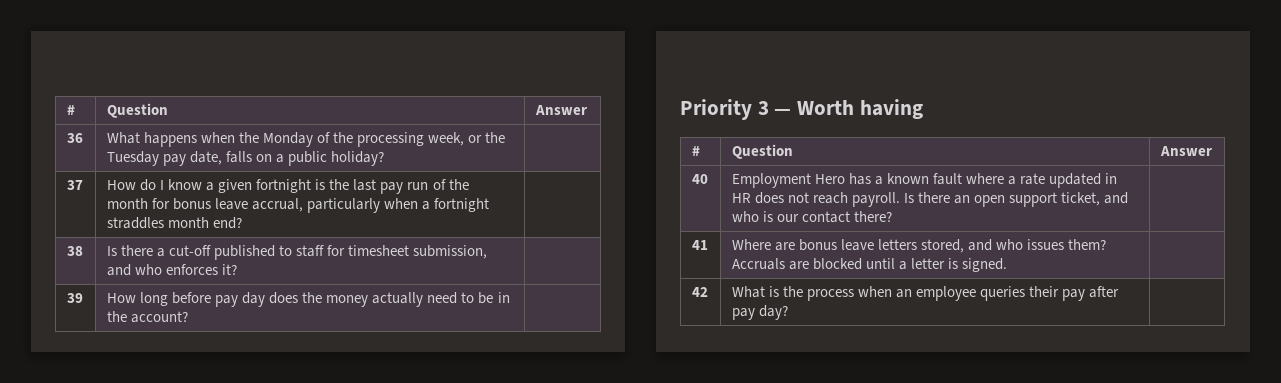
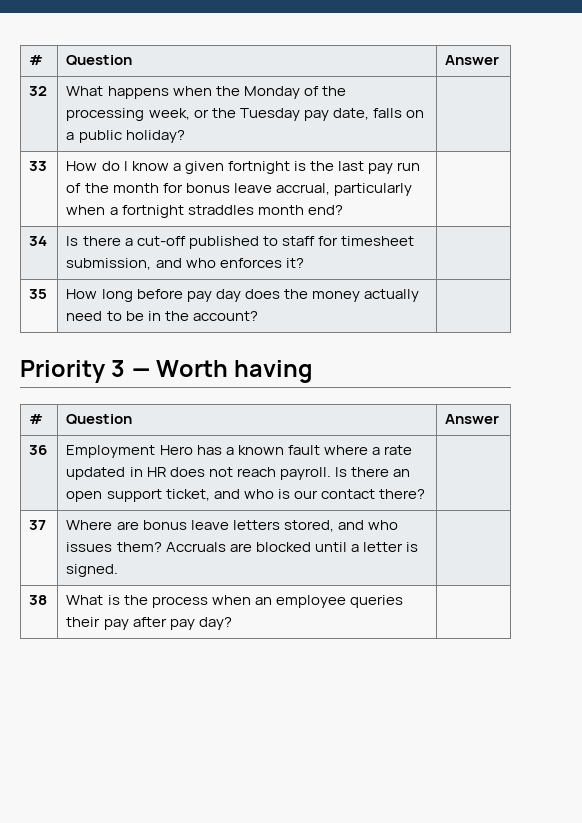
[66,105,75,115] [106,103,168,118] [534,105,587,115] [66,133,83,143] # | Question | Answer // 36 -> [29,55,44,65] [66,55,133,66] [445,55,500,65] [29,86,48,96] # | Question | Answer // 32
[66,180,83,190] 37 -> [29,161,48,171] 33
[66,246,83,256] 38 -> [29,236,48,246] 34
[66,293,83,303] 39 -> [29,289,48,299] 35
[691,174,708,184] 40 -> [29,445,48,455] 36
[691,240,708,250] 41 -> [29,520,47,530] 37
[691,287,708,297] 42 -> [29,595,48,605] 38

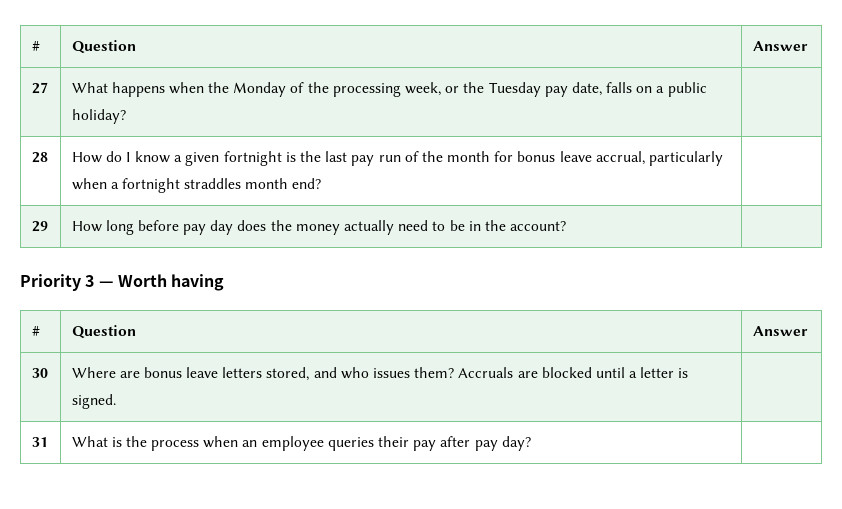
[29,55,44,65] [66,55,133,66] [445,55,500,65] [29,86,48,96] # | Question | Answer // 32 -> [31,41,40,51] [71,40,136,54] [752,41,808,51] [31,82,48,94] # | Question | Answer // 27
[29,161,48,171] 33 -> [31,152,48,163] 28
[29,236,48,246] [66,236,414,249] [66,258,304,270] [29,289,48,299] 34 | Is there a cut-off published to staff for timesheet submission, and who enforces it? | // 35 -> [31,221,48,232] 29
[29,445,48,455] [66,445,412,458] [66,467,410,480] [66,489,425,502] [29,520,47,530] 36 | Employment Hero has a known fault where a rate updated in HR does not reach payroll. Is there an open support ticket, and who is our contact there? | // 37 -> [31,368,48,378] 30
[29,595,48,605] 38 -> [31,437,48,447] 31

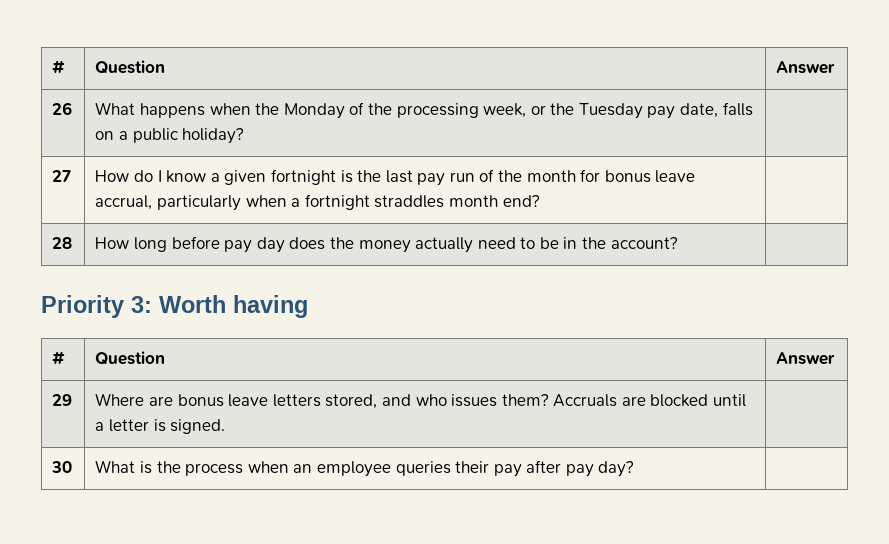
[31,41,40,51] [71,40,136,54] [752,41,808,51] [31,82,48,94] # | Question | Answer // 27 -> [52,60,66,74] [95,60,166,74] [776,61,836,74] [52,102,73,115] # | Question | Answer // 26
[31,152,48,163] 28 -> [52,170,72,182] 27
[31,221,48,232] 29 -> [52,237,73,249] 28
[85,275,114,287] 3 — -> [131,296,152,313] 3:
[31,368,48,378] 30 -> [52,394,73,406] 29
[31,437,48,447] 31 -> [51,461,73,473] 30

